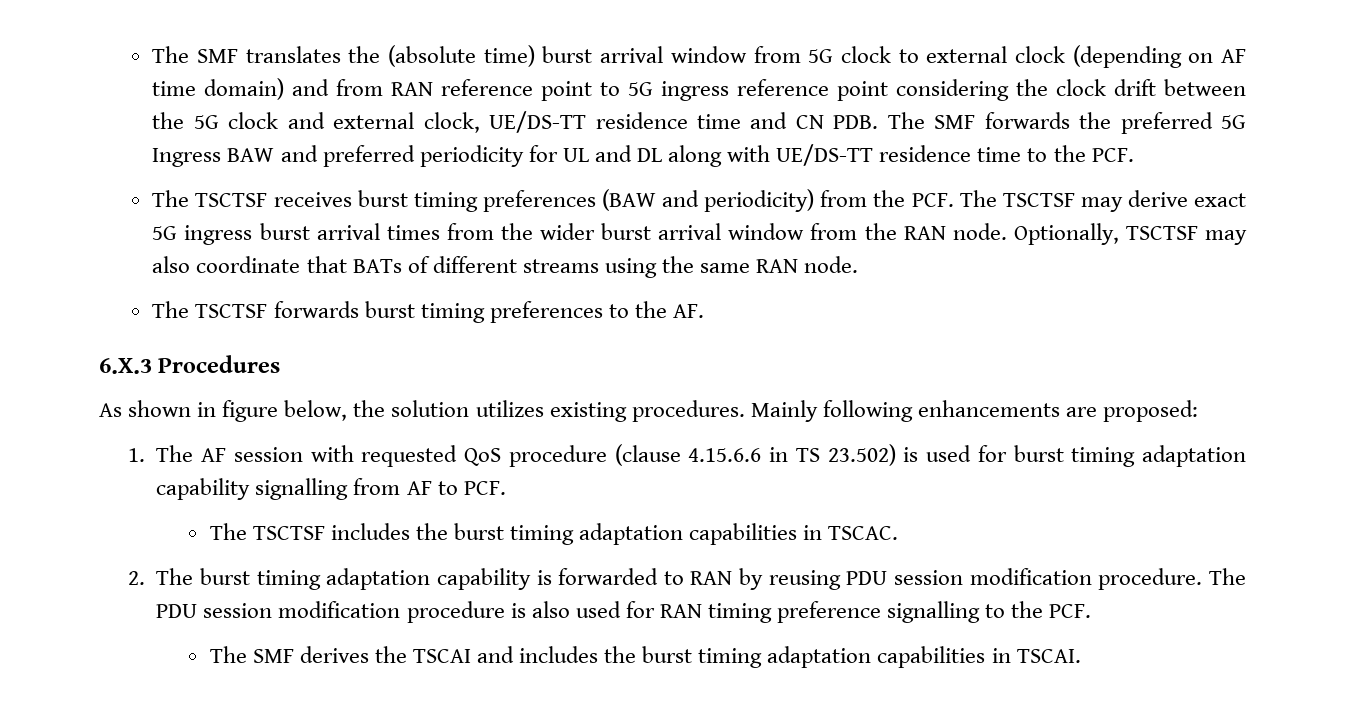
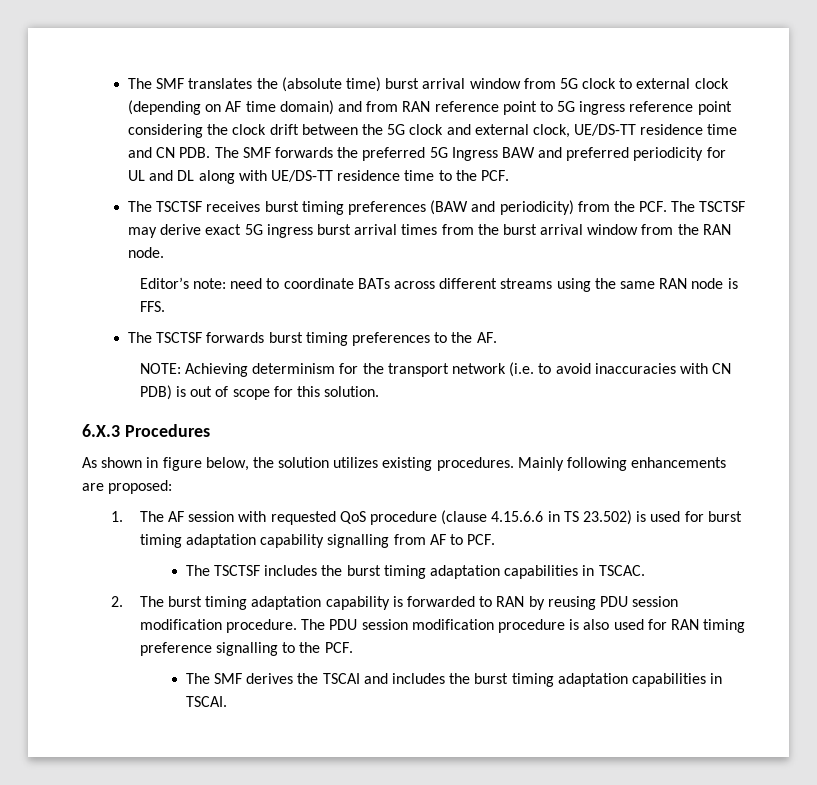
[540,223,596,240] wider -> (499, 229) none
[1013,223,1247,245] [152,256,430,273] Optionally, TSCTSF may also coordinate that BATs of -> [139,277,436,289] // Editor’s note: need to coordinate BATs across
[804,256,859,273] node. -> [691,278,738,289] [139,301,165,312] node is FFS.
(704, 311) none -> [139,362,732,377] [139,385,380,400] // NOTE: Achieving determinism for the transport network (i.e. to avoid inaccuracies with CN PDB) is out of scope for this solution.

